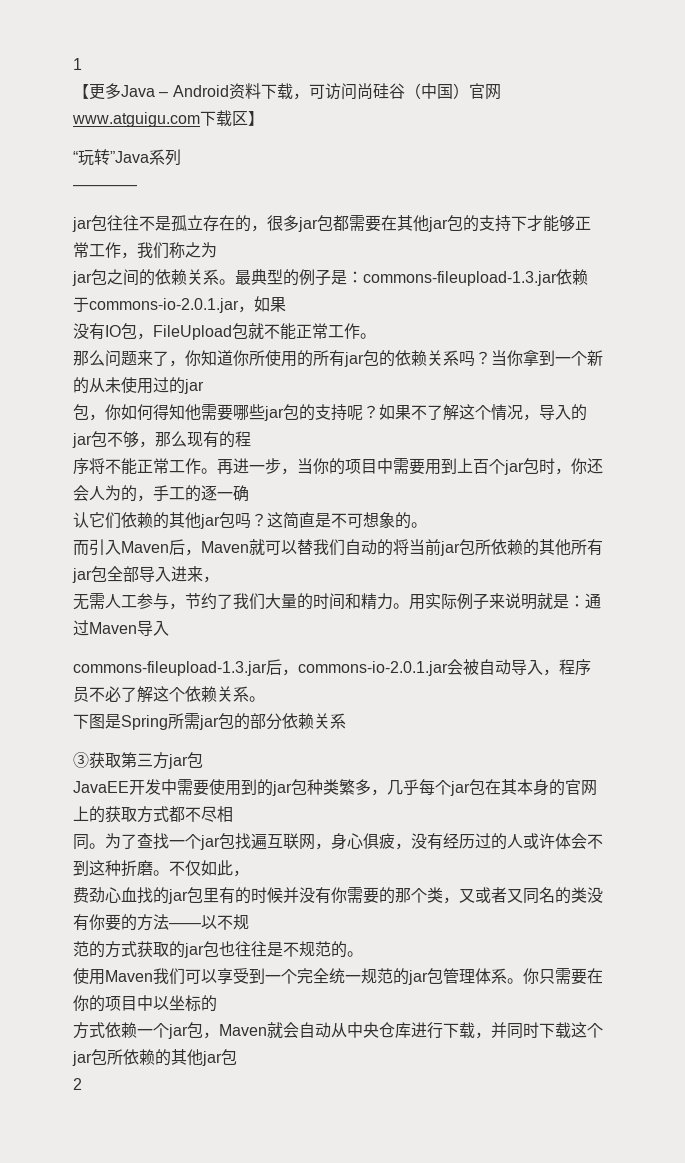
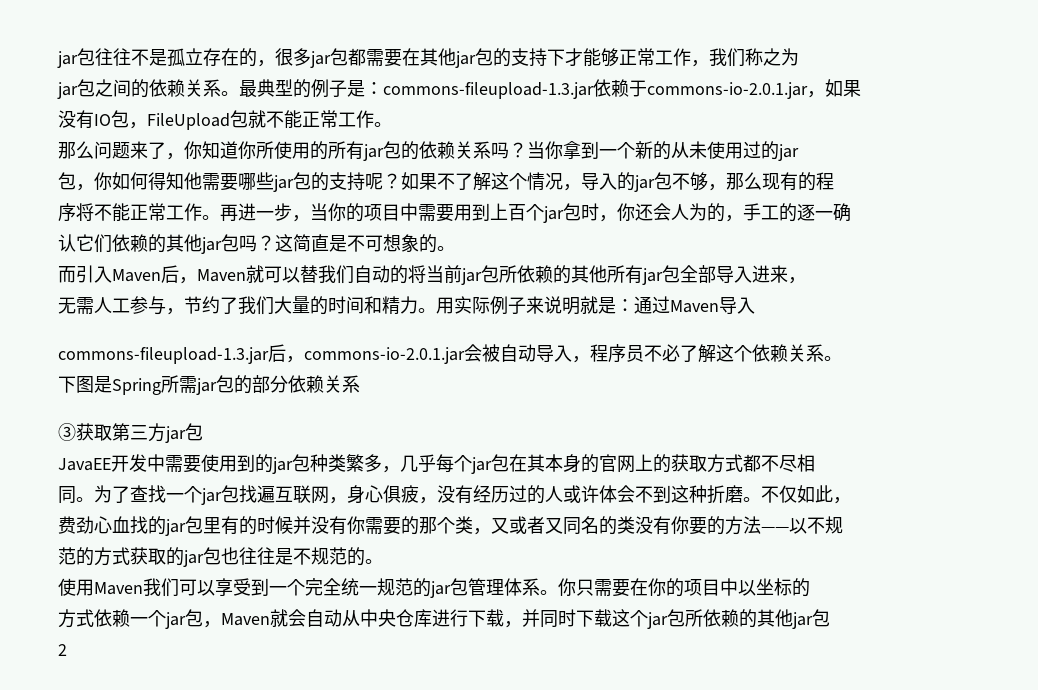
[73,58,82,70] [73,83,501,100] [72,110,264,127] [73,149,181,166] [73,185,137,190] 1 // 【更多Java – Android资料下载，可访问尚硅谷（中国）官网www.atguigu.com下载区】 // “玩转”Java系列 // ———— // -> (57, 59) none

